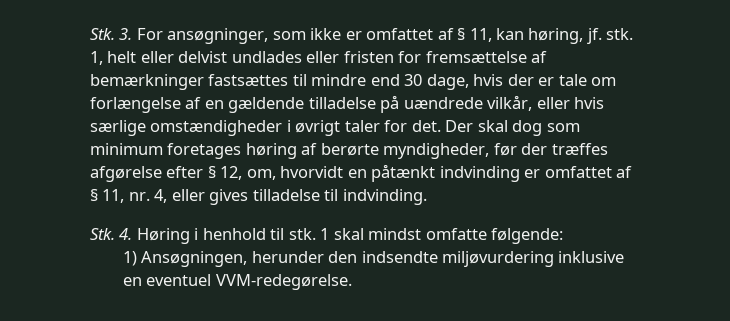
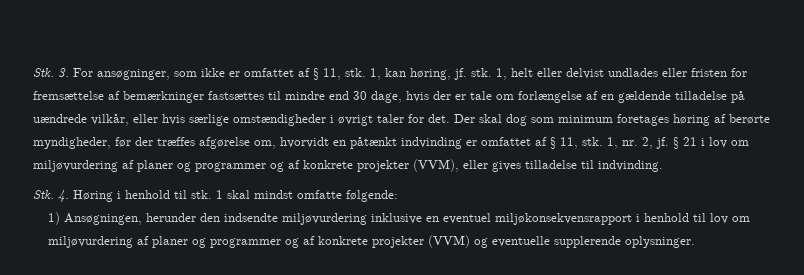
(492, 35) none -> [345,68,381,80] stk. 1,
[166,166,243,180] efter § 12, -> (250, 143) none
[128,189,168,203] nr. 4, -> [582,137,749,149] [33,159,459,172] stk. 1, nr. 2, jf. § 21 i lov om miljøvurdering af planer og programmer og af konkrete projekter (VVM),
[215,274,352,290] VVM-redegørelse. -> [494,213,750,225] [47,235,695,248] miljøkonsekvensrapport i henhold til lov om miljøvurdering af planer og programmer og af konkrete projekter (VVM) og eventuelle supplerende oplysninger.

